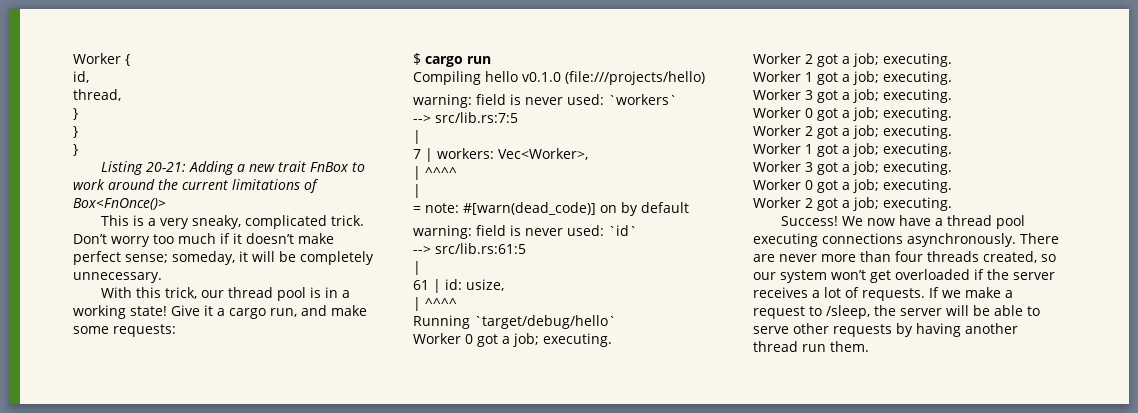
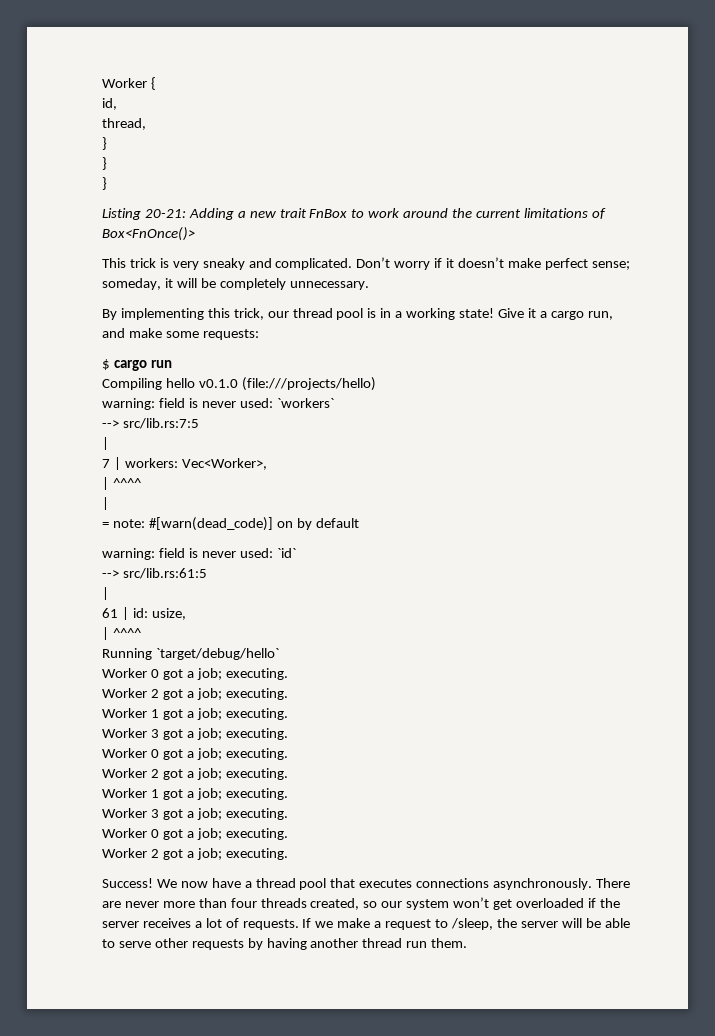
[133,215,365,229] [73,233,216,247] is a very sneaky, complicated trick. Don’t worry too much -> [129,257,431,270] trick is very sneaky and complicated. Don’t worry
[101,287,133,298] With -> [102,308,204,320] By implementing
[753,233,818,247] executing -> [330,878,413,888] that executes

